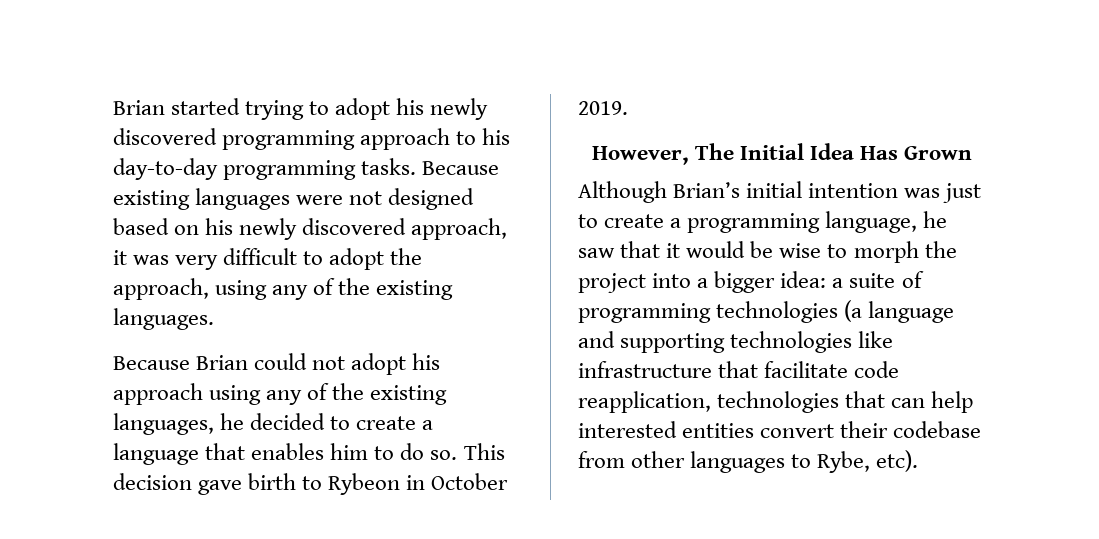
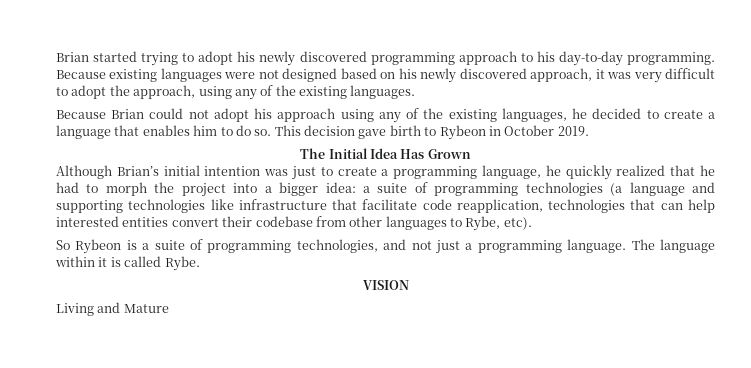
[223,158,417,180] programming tasks. -> [627,52,715,65] programming.
[591,146,689,165] However, -> (589, 131) none
[578,241,822,258] saw that it would be wise -> [565,165,715,180] [56,182,79,193] quickly realized that he had
(919, 461) none -> [56,239,715,254] [55,256,200,271] [362,280,409,290] [56,302,169,316] // So Rybeon is a suite of programming technologies, and not just a programming language. The language within it is called Rybe. // VISION // Living and Mature

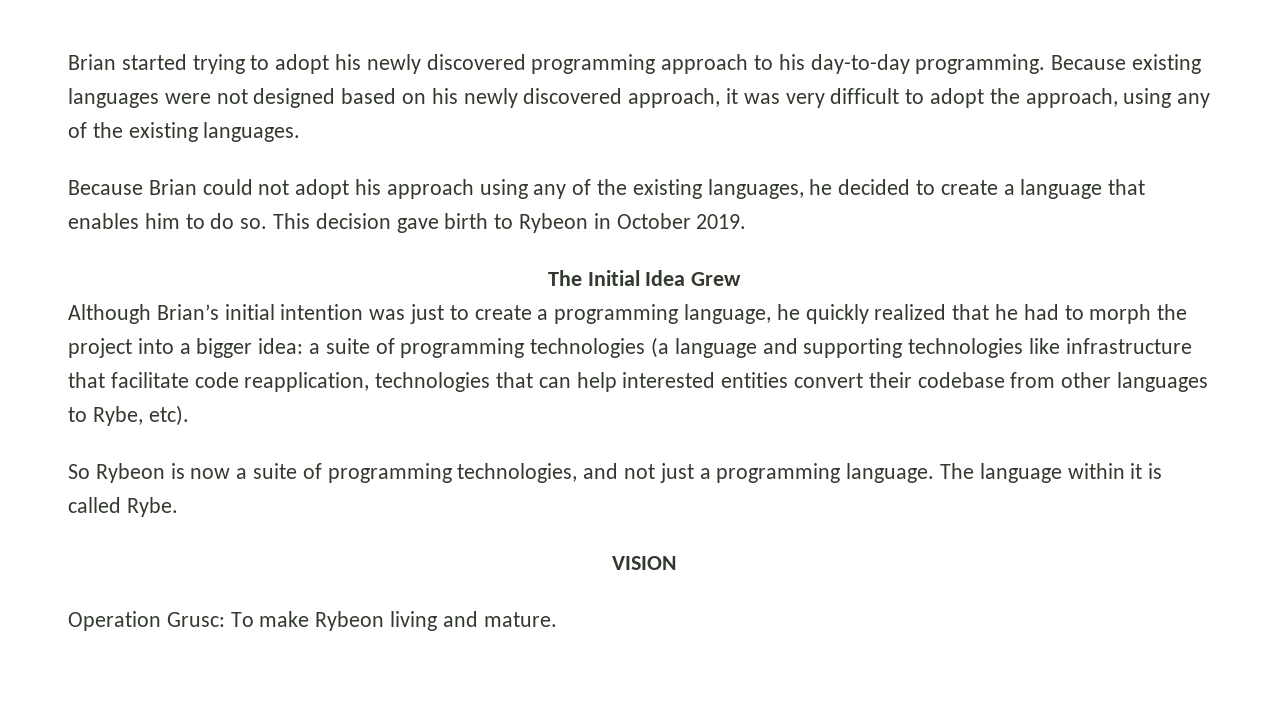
[400,149,471,159] Has Grown -> [691,272,742,286] Grew
(137, 245) none -> [190,468,231,479] now
[56,302,169,316] Living and Mature -> [68,611,557,631] Operation Grusc: To make Rybeon living and mature.

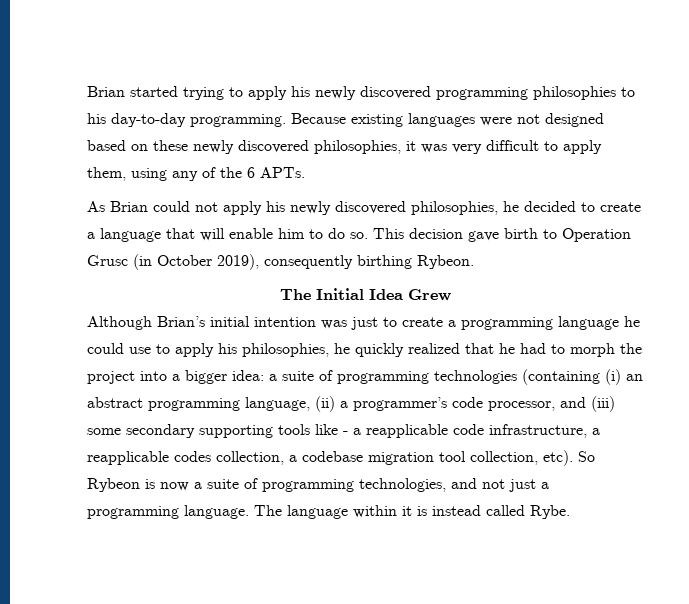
[275,54,330,74] adopt -> [248,86,287,100] apply
[661,54,749,74] approach -> [533,86,616,100] philosophies
[431,88,721,108] his newly discovered approach, -> [153,140,401,154] these newly discovered philosophies,
[930,88,1211,108] [68,122,301,142] [68,179,804,199] adopt the approach, using any of the existing languages. // Because Brian could not adopt his approach using any of the existing languages, -> [563,140,602,154] [87,167,305,181] [87,201,498,215] apply them, using any of the 6 APTs. // As Brian could not apply his newly discovered philosophies,
[68,213,139,229] enables -> [200,228,273,241] will enable
[519,213,747,233] Rybeon in October 2019. -> [562,228,631,242] [87,254,474,270] Operation Grusc (in October 2019), consequently birthing Rybeon.
[684,304,772,324] language, -> [558,316,640,330] [87,343,329,357] language he could use to apply his philosophies,
[651,337,1192,358] [68,372,1209,392] [68,406,143,426] (a language and supporting technologies like infrastructure that facilitate code reapplication, technologies that can help interested entities convert their codebase from other languages to Rybe, -> [522,369,643,385] [87,396,615,412] [87,424,600,438] [87,451,538,465] (containing (i) an abstract programming language, (ii) a programmer’s code processor, and (iii) some secondary supporting tools like - a reapplicable code infrastructure, a reapplicable codes collection, a codebase migration tool collection,
(189, 415) // -> (573, 458) none
(1163, 471) none -> [432,505,481,516] instead
[612,556,676,570] [68,611,557,631] // VISION // Operation Grusc: To make Rybeon living and mature. -> (570, 512) none

